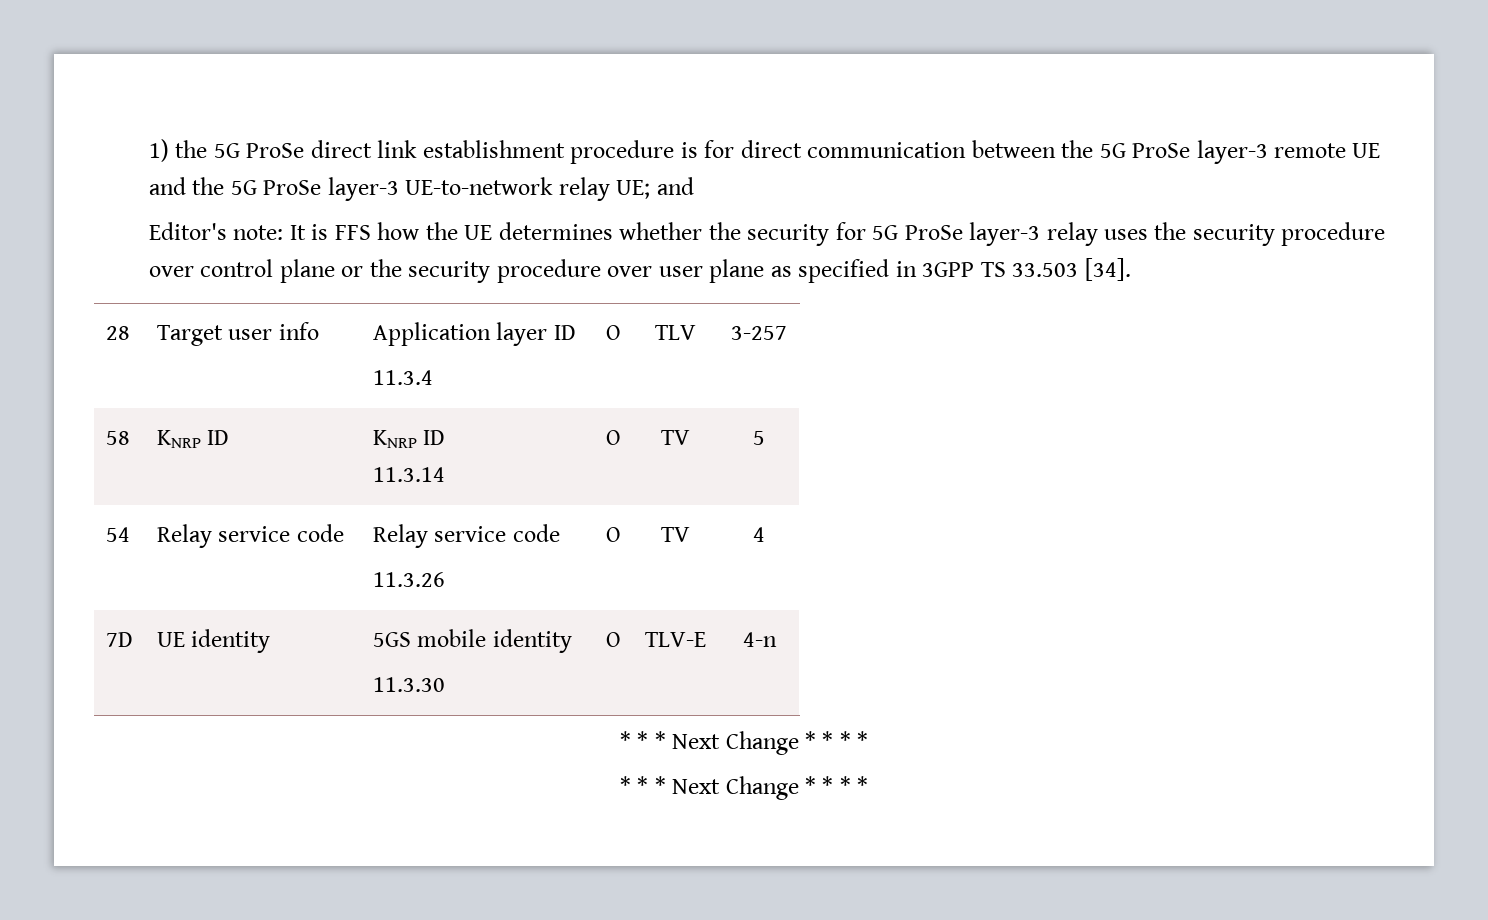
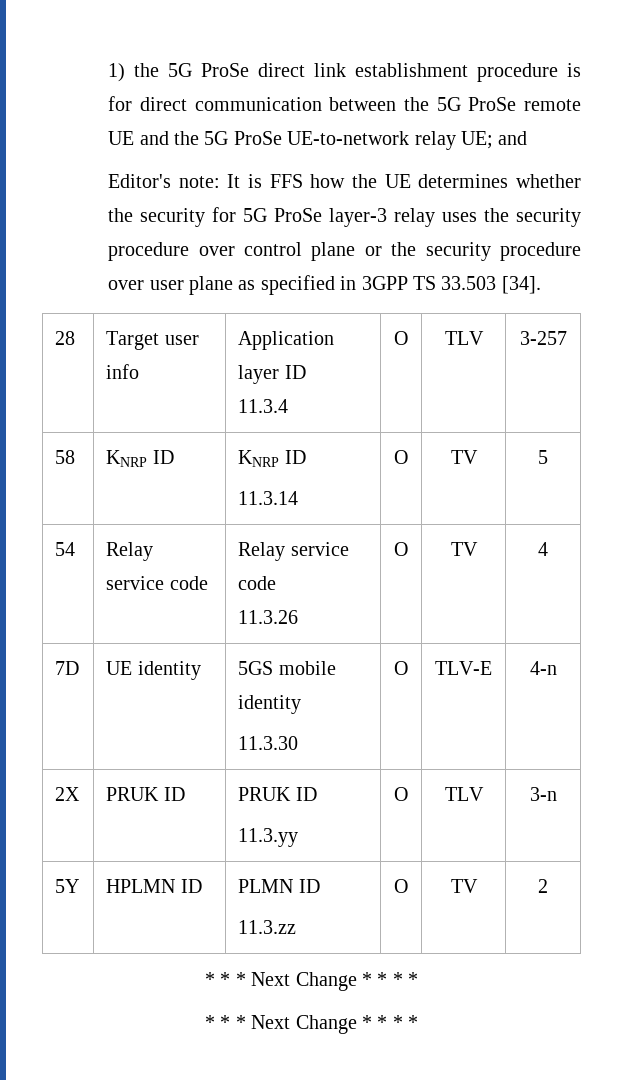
[1196,140,1268,164] layer-3 -> (517, 104) none
[327,177,399,201] layer-3 -> (282, 138) none
(777, 639) none -> [55,787,81,801] [106,787,185,801] [238,787,317,801] [238,828,299,847] [394,787,408,801] [444,787,484,801] [529,787,557,801] [55,879,80,893] [106,879,202,893] [238,879,320,893] [238,920,297,934] [394,879,408,893] [450,879,478,893] [538,879,548,893] // 2X | PRUK ID | PRUK ID // 11.3.yy | O | TLV | 3-n // 5Y | HPLMN ID | PLMN ID // 11.3.zz | O | TV | 2

